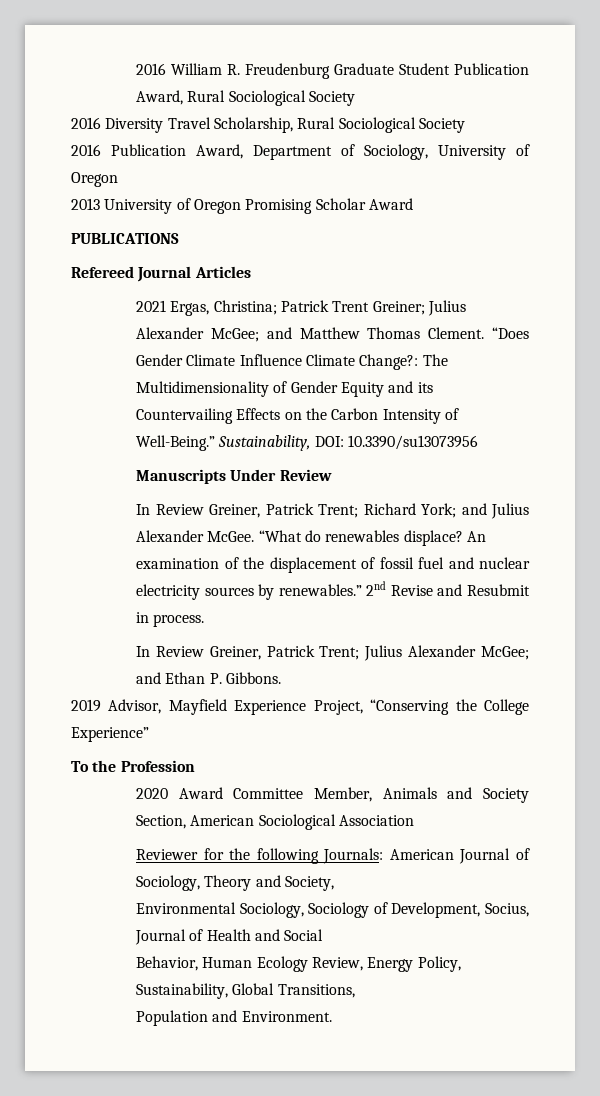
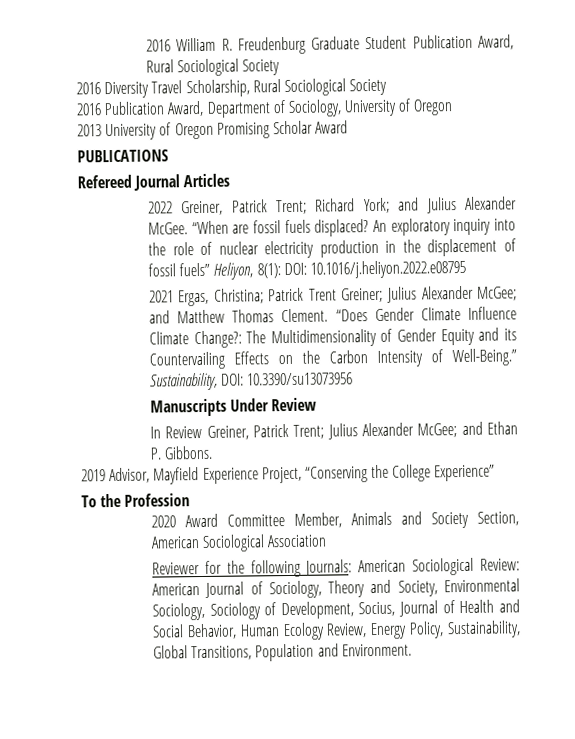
(251, 272) none -> [147,196,517,216] [147,218,516,237] [147,238,516,259] [147,259,466,280] // 2022 Greiner, Patrick Trent; Richard York; and Julius Alexander McGee. “When are fossil fuels displaced? An exploratory inquiry into the role of nuclear electricity production in the displacement of fossil fuels” Heliyon, 8(1): DOI: 10.1016/j.heliyon.2022.e08795
[136,503,529,519] [136,530,486,546] [136,557,530,573] [136,581,530,600] [136,612,205,627] // In Review Greiner, Patrick Trent; Richard York; and Julius Alexander McGee. “What do renewables displace? An examination of the displacement of fossil fuel and nuclear electricity sources by renewables.” 2nd Revise and Resubmit in process. -> (318, 404) none
(454, 854) none -> [412,557,520,576] [151,583,200,596] Sociological Review: American
(335, 883) // -> (438, 588) none
(324, 935) // -> (184, 631) none
(355, 991) // -> (253, 653) none

